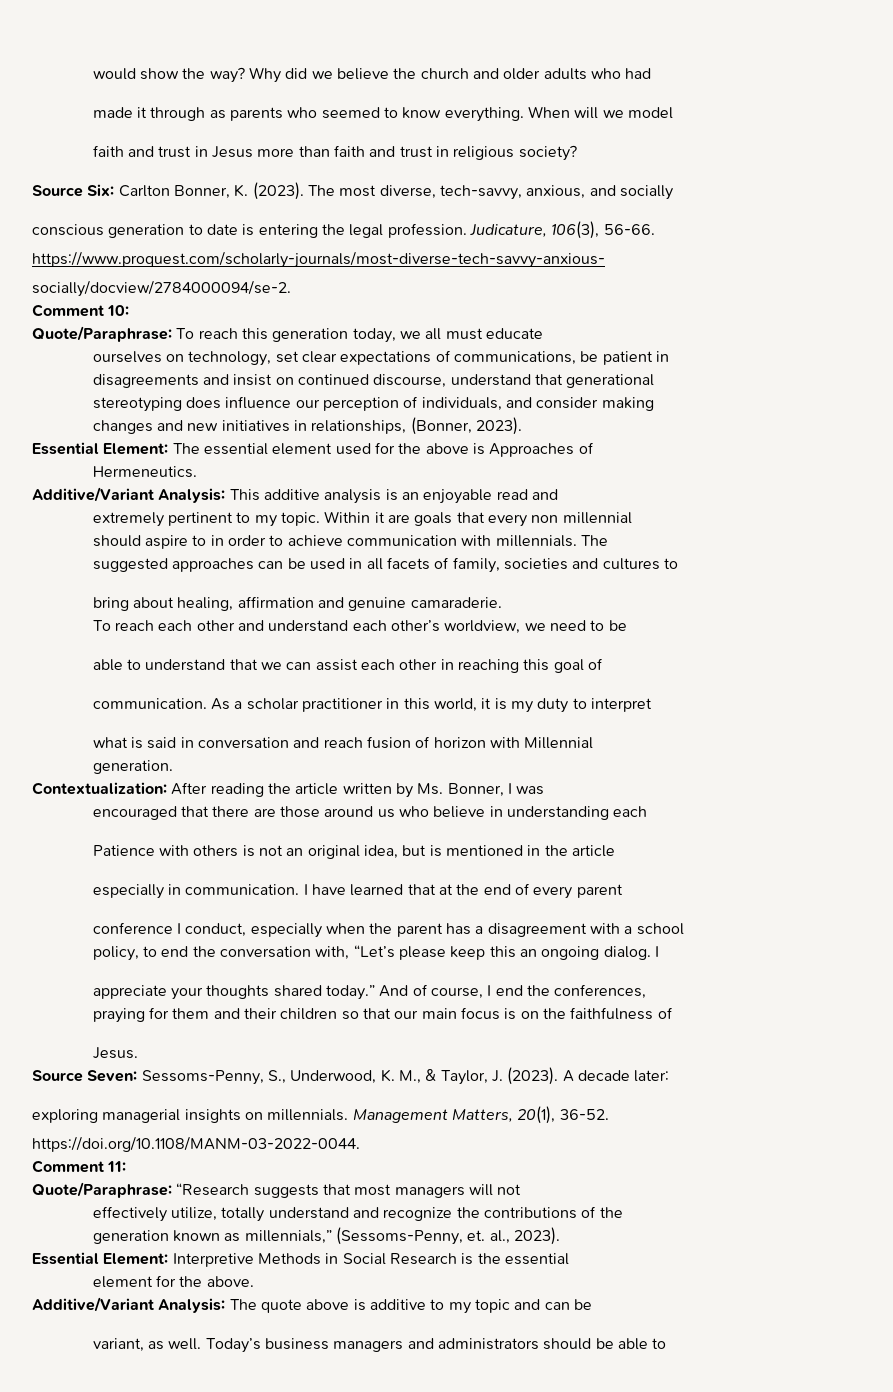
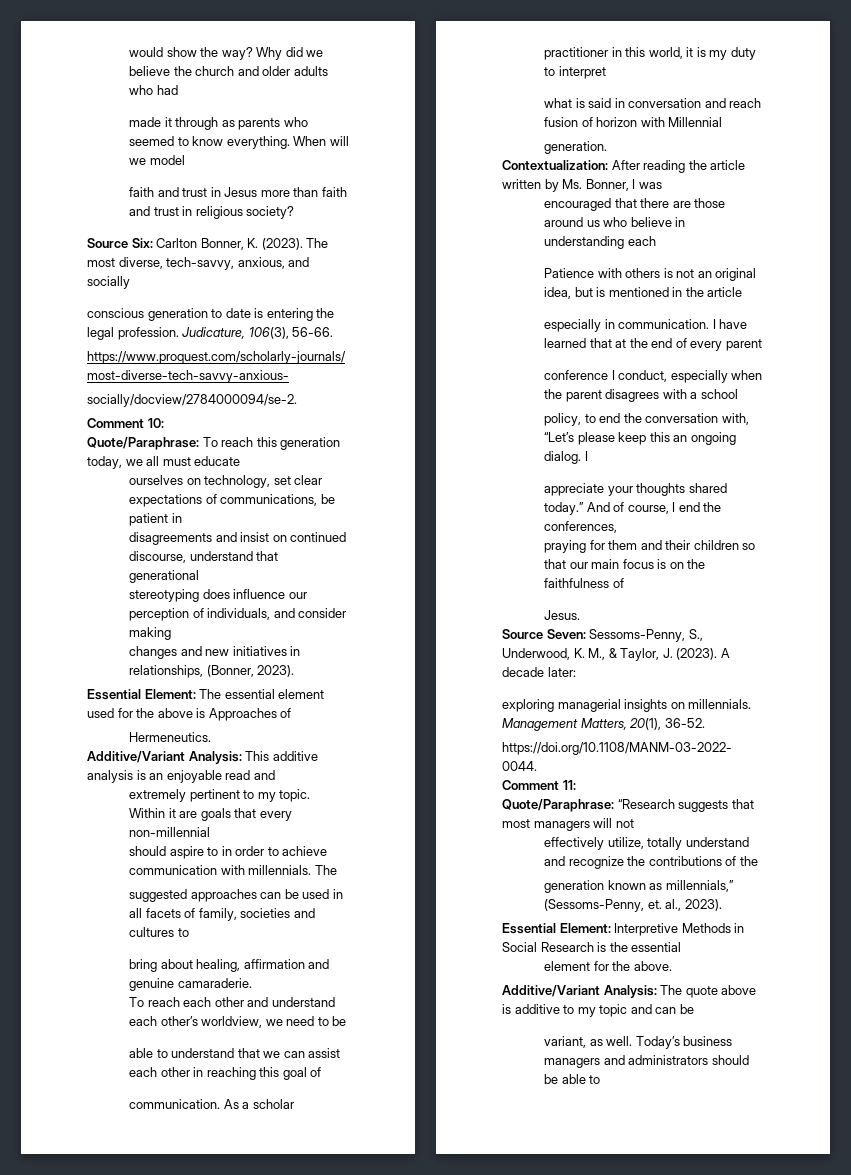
[531,512,632,524] non millennial -> [129,827,211,837] non-millennial
[445,923,587,937] has a disagreement -> [605,389,660,402] disagrees

